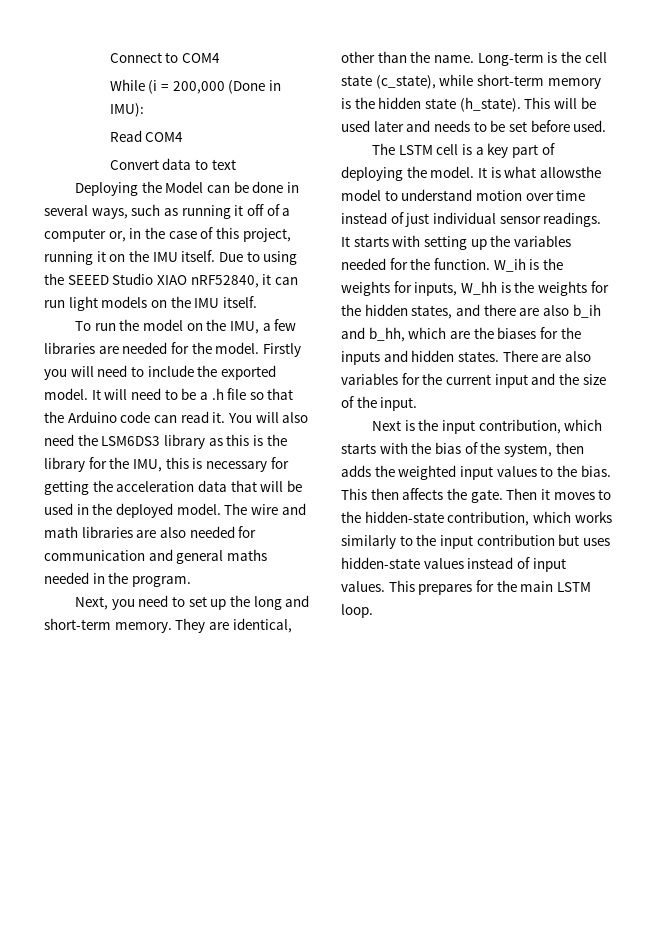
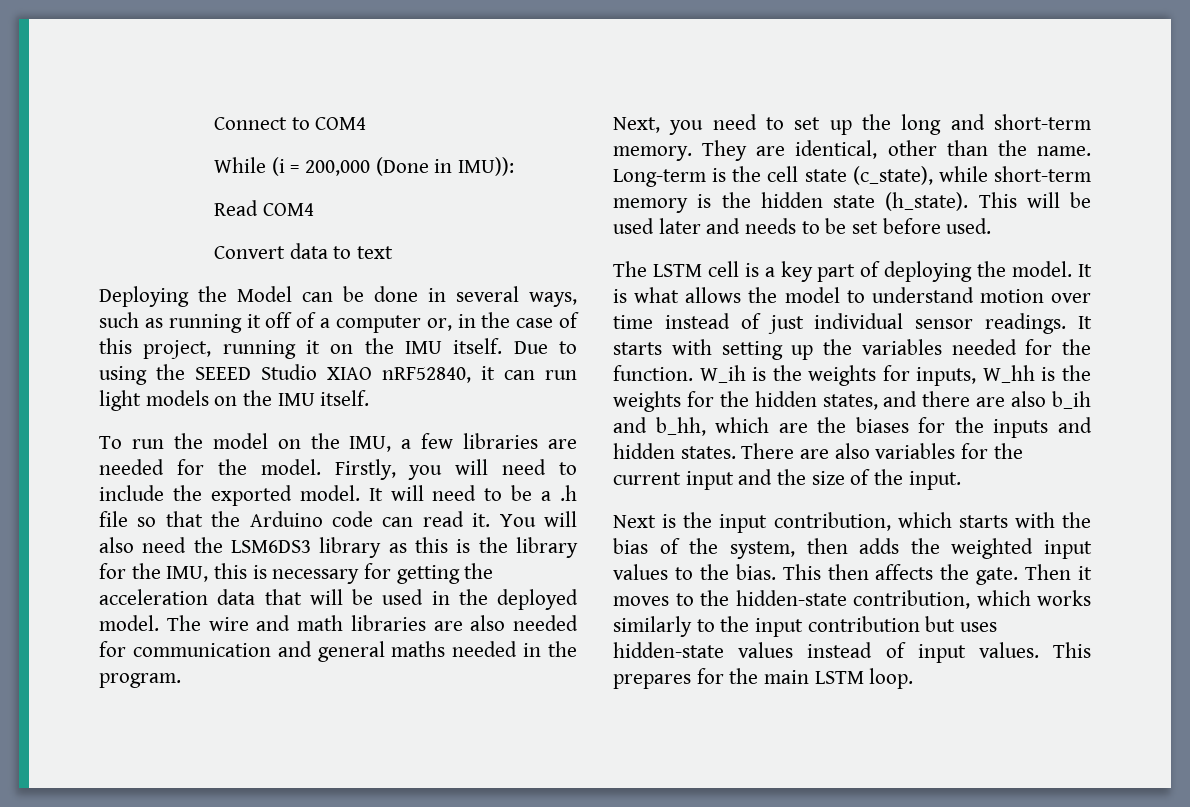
[109,103,144,117] IMU): -> [458,157,515,176] IMU)):
[262,343,301,357] Firstly -> [334,459,396,480] Firstly,
[539,166,601,178] allowsthe -> [685,287,778,303] allows the

